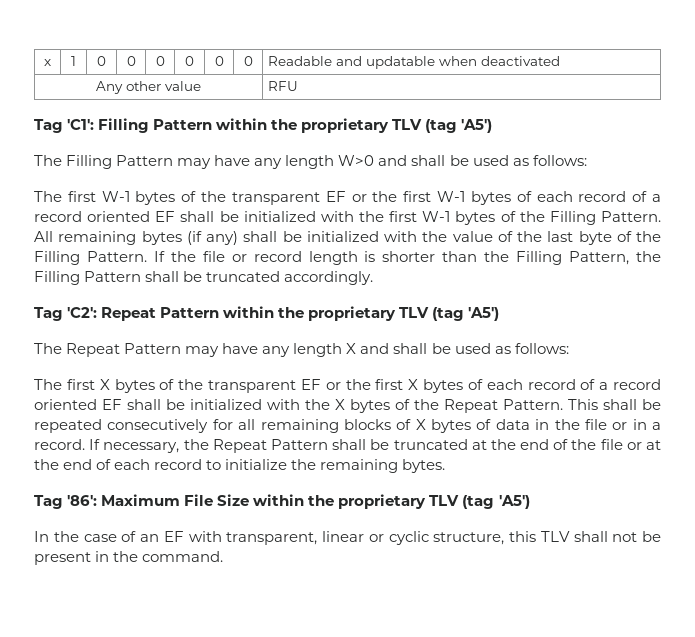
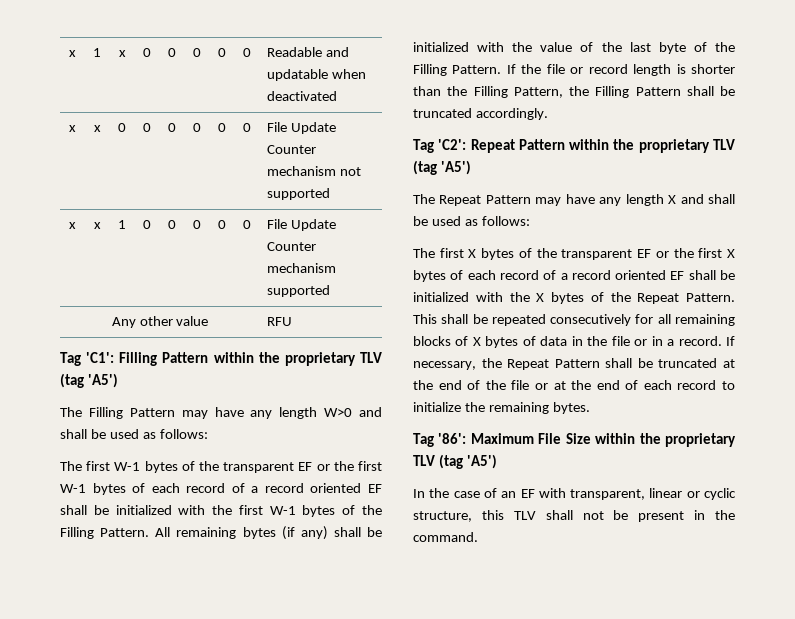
[44,59,51,66] [71,56,76,66] [97,56,106,66] x | 1 | 0 -> [69,50,76,57] [93,48,101,57] [118,50,126,57] x | 1 | x
(561, 61) none -> [69,125,76,132] [93,125,101,132] [118,123,126,132] [143,123,151,132] [168,123,176,132] [193,123,201,132] [218,123,226,132] [243,123,251,132] [267,122,336,134] [267,145,317,154] [267,166,361,176] [267,188,331,200] [69,222,76,229] [93,222,101,229] [118,220,126,229] [143,220,151,229] [168,220,176,229] [193,220,201,229] [218,220,226,229] [243,220,251,229] [267,219,336,231] [267,242,317,251] [267,263,337,273] [267,285,331,297] // x | x | 0 | 0 | 0 | 0 | 0 | 0 | File Update Counter mechanism not supported // x | x | 1 | 0 | 0 | 0 | 0 | 0 | File Update Counter mechanism supported

